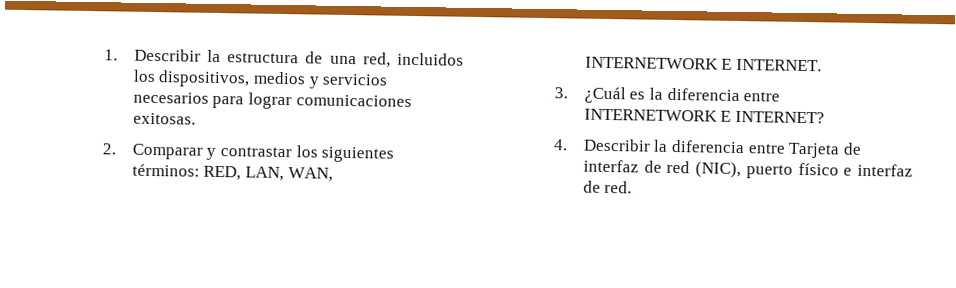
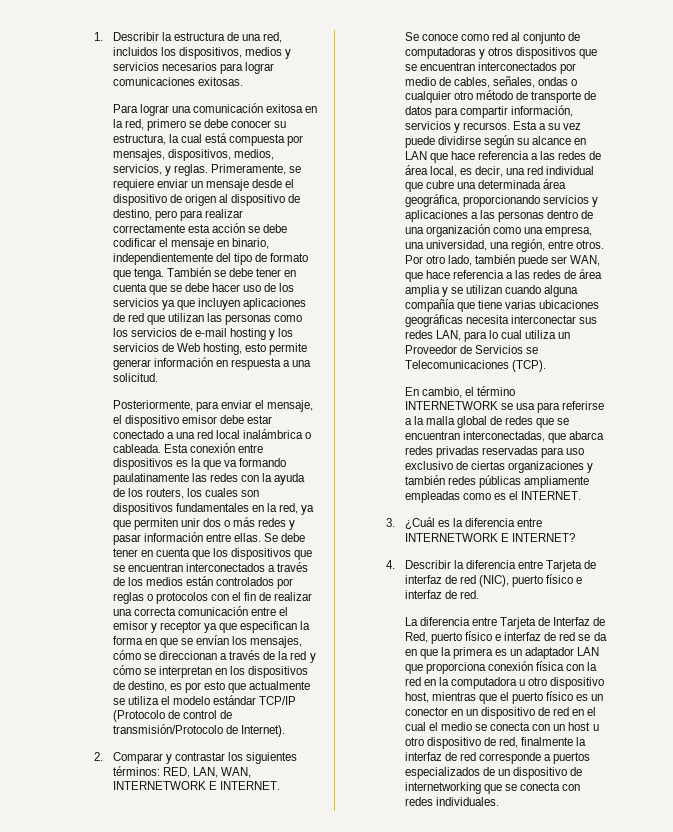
(196, 118) none -> [112,103,318,116] [112,119,287,131] [112,133,304,146] [112,149,274,161] [112,164,302,176] [112,179,295,191] [112,194,301,206] [112,209,243,221] [112,223,288,233] [112,238,270,250] [112,253,309,265] [112,267,297,280] [112,283,295,295] [112,298,307,310] [112,313,303,325] [112,328,294,340] [112,343,308,355] [112,357,312,370] [112,373,158,382] [112,400,314,412] [112,415,273,427] [112,429,312,439] [112,443,263,453] [112,458,287,470] [112,473,306,485] [112,488,260,499] [112,503,315,515] [112,517,296,530] [112,532,306,545] [112,548,313,560] [112,562,309,572] [112,576,294,589] [112,592,313,604] [112,606,289,616] [112,621,311,633] [112,635,303,648] [112,650,316,663] [112,665,309,678] [112,681,311,693] [112,695,297,705] [112,710,232,722] [112,724,285,737] // Para lograr una comunicación exitosa en la red, primero se debe conocer su estructura, la cual está compuesta por mensajes, dispositivos, medios, servicios, y reglas. Primeramente, se requiere enviar un mensaje desde el dispositivo de origen al dispositivo de destino, pero para realizar correctamente esta acción se debe codificar el mensaje en binario, independientemente del tipo de formato que tenga. También se debe tener en cuenta que se debe hacer uso de los servicios ya que incluyen aplicaciones de red que utilizan las personas como los servicios de e-mail hosting y los servicios de Web hosting, esto permite generar información en respuesta a una solicitud. // Posteriormente, para enviar el mensaje, el dispositivo emisor debe estar conectado a una red local inalámbrica o cableada. Esta conexión entre dispositivos es la que va formando paulatinamente las redes con la ayuda de los routers, los cuales son dispositivos fundamentales en la red, ya que permiten unir dos o más redes y pasar información entre ellas. Se debe tener en cuenta que los dispositivos que se encuentran interconectados a través de los medios están controlados por reglas o protocolos con el fin de realizar una correcta comunicación entre el emisor y receptor ya que especifican la forma en que se envían los mensajes, cómo se direccionan a través de la red y cómo se interpretan en los dispositivos de destino, es por esto que actualmente se utiliza el modelo estándar TCP/IP (Protocolo de control de transmisión/Protocolo de Internet).
(823, 65) none -> [404,32,581,44] [404,47,598,59] [404,62,576,74] [404,76,578,88] [404,90,597,103] [404,105,573,118] [404,121,582,133] [404,135,587,148] [404,151,602,163] [404,165,595,177] [404,179,567,192] [404,194,598,207] [404,210,594,222] [404,224,593,237] [404,239,605,252] [404,254,601,267] [404,269,603,282] [404,285,579,297] [404,299,600,312] [404,314,597,327] [404,330,571,342] [404,345,538,354] [404,360,546,372] [404,386,515,398] [404,401,605,413] [404,416,570,428] [404,431,604,443] [404,446,585,458] [404,461,594,473] [404,475,589,488] [404,491,582,503] // Se conoce como red al conjunto de computadoras y otros dispositivos que se encuentran interconectados por medio de cables, señales, ondas o cualquier otro método de transporte de datos para compartir información, servicios y recursos. Esta a su vez puede dividirse según su alcance en LAN que hace referencia a las redes de área local, es decir, una red individual que cubre una determinada área geográfica, proporcionando servicios y aplicaciones a las personas dentro de una organización como una empresa, una universidad, una región, entre otros. Por otro lado, también puede ser WAN, que hace referencia a las redes de área amplia y se utilizan cuando alguna compañía que tiene varias ubicaciones geográficas necesita interconectar sus redes LAN, para lo cual utiliza un Proveedor de Servicios se Telecomunicaciones (TCP). // En cambio, el término INTERNETWORK se usa para referirse a la malla global de redes que se encuentran interconectadas, que abarca redes privadas reservadas para uso exclusivo de ciertas organizaciones y también redes públicas ampliamente empleadas como es el INTERNET.
(633, 187) none -> [404,617,606,629] [404,631,607,644] [404,647,600,659] [404,661,598,674] [404,677,605,689] [404,691,604,704] [404,707,597,719] [404,722,599,731] [404,737,587,749] [404,752,591,764] [404,767,583,779] [404,782,581,794] [404,797,499,806] // La diferencia entre Tarjeta de Interfaz de Red, puerto físico e interfaz de red se da en que la primera es un adaptador LAN que proporciona conexión física con la red en la computadora u otro dispositivo host, mientras que el puerto físico es un conector en un dispositivo de red en el cual el medio se conecta con un host u otro dispositivo de red, finalmente la interfaz de red corresponde a puertos especializados de un dispositivo de internetworking que se conecta con redes individuales.

